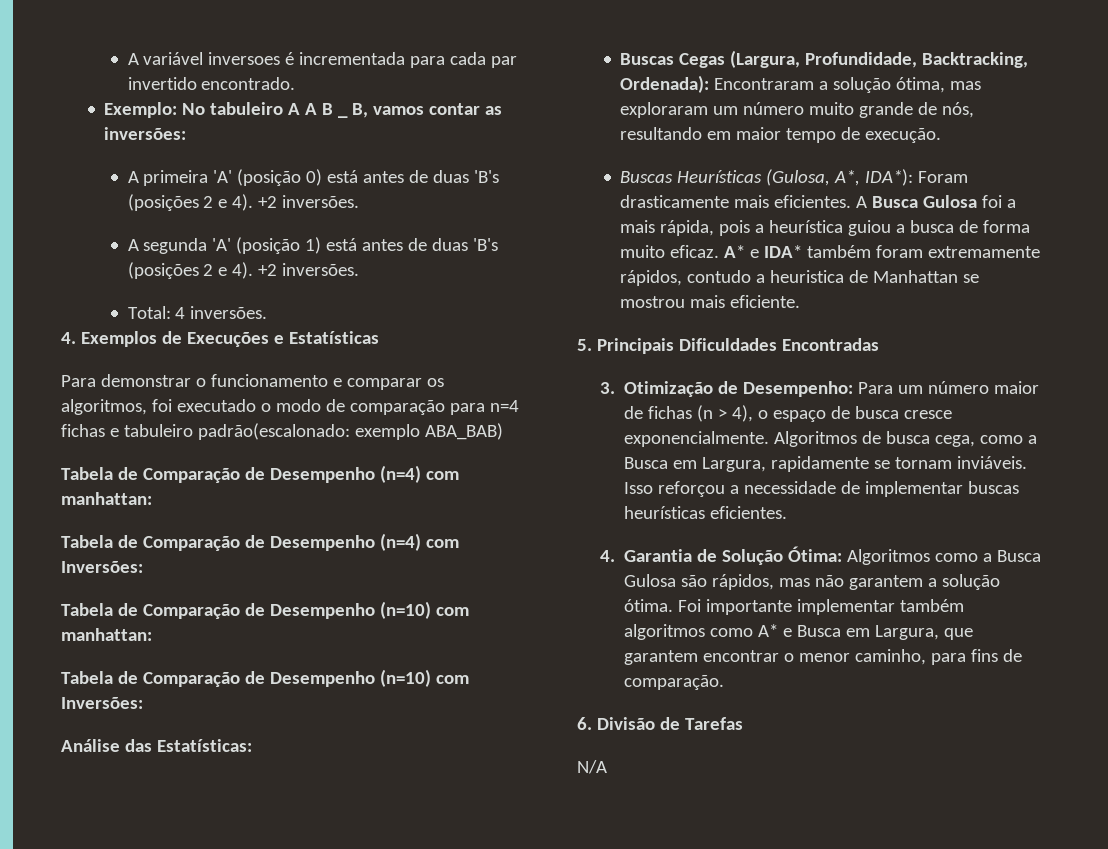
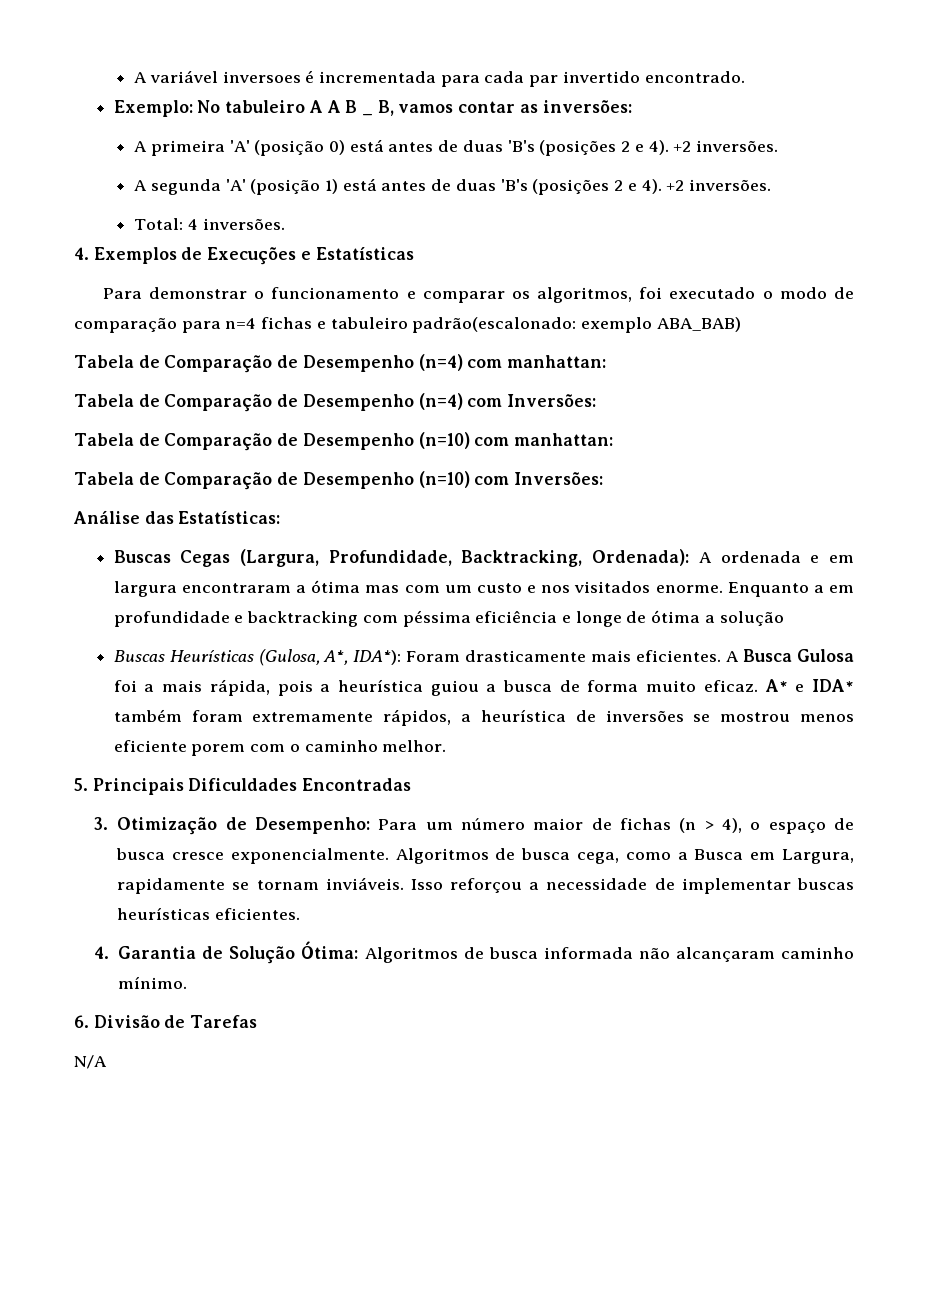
[714,77,982,93] [620,102,975,118] [620,127,942,143] Encontraram a solução ótima, mas exploraram um número muito grande de nós, resultando em maior tempo de execução. -> [698,551,855,563] [113,580,855,597] [113,610,784,627] A ordenada e em largura encontraram a ótima mas com um custo e nos visitados enorme. Enquanto a em profundidade e backtracking com péssima eficiência e longe de ótima a solução
[687,270,980,283] [620,295,801,308] contudo a heuristica de Manhattan se mostrou mais eficiente. -> [461,709,854,722] [113,740,447,756] a heurística de inversões se mostrou menos eficiente porem com o caminho melhor.
[935,550,1042,562] [624,574,1001,590] [624,599,965,615] [624,624,974,640] [624,649,1023,665] [624,675,725,690] como a Busca Gulosa são rápidos, mas não garantem a solução ótima. Foi importante implementar também algoritmos como A* e Busca em Largura, que garantem encontrar o menor caminho, para fins de comparação. -> [463,947,854,962] [118,976,188,989] de busca informada não alcançaram caminho mínimo.

